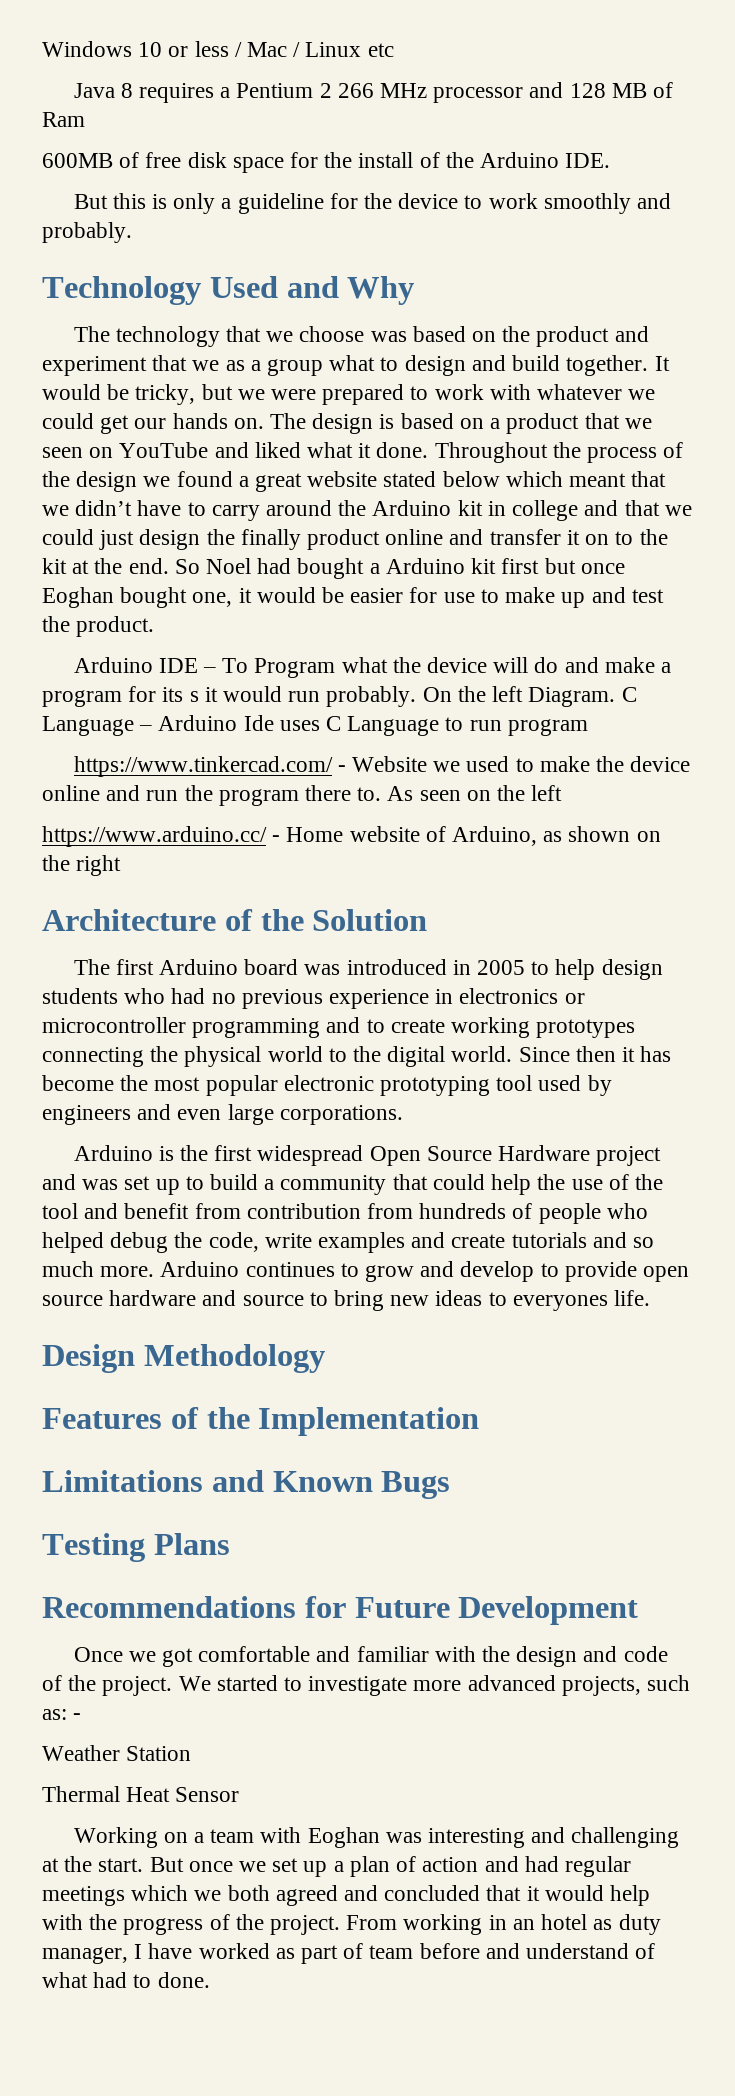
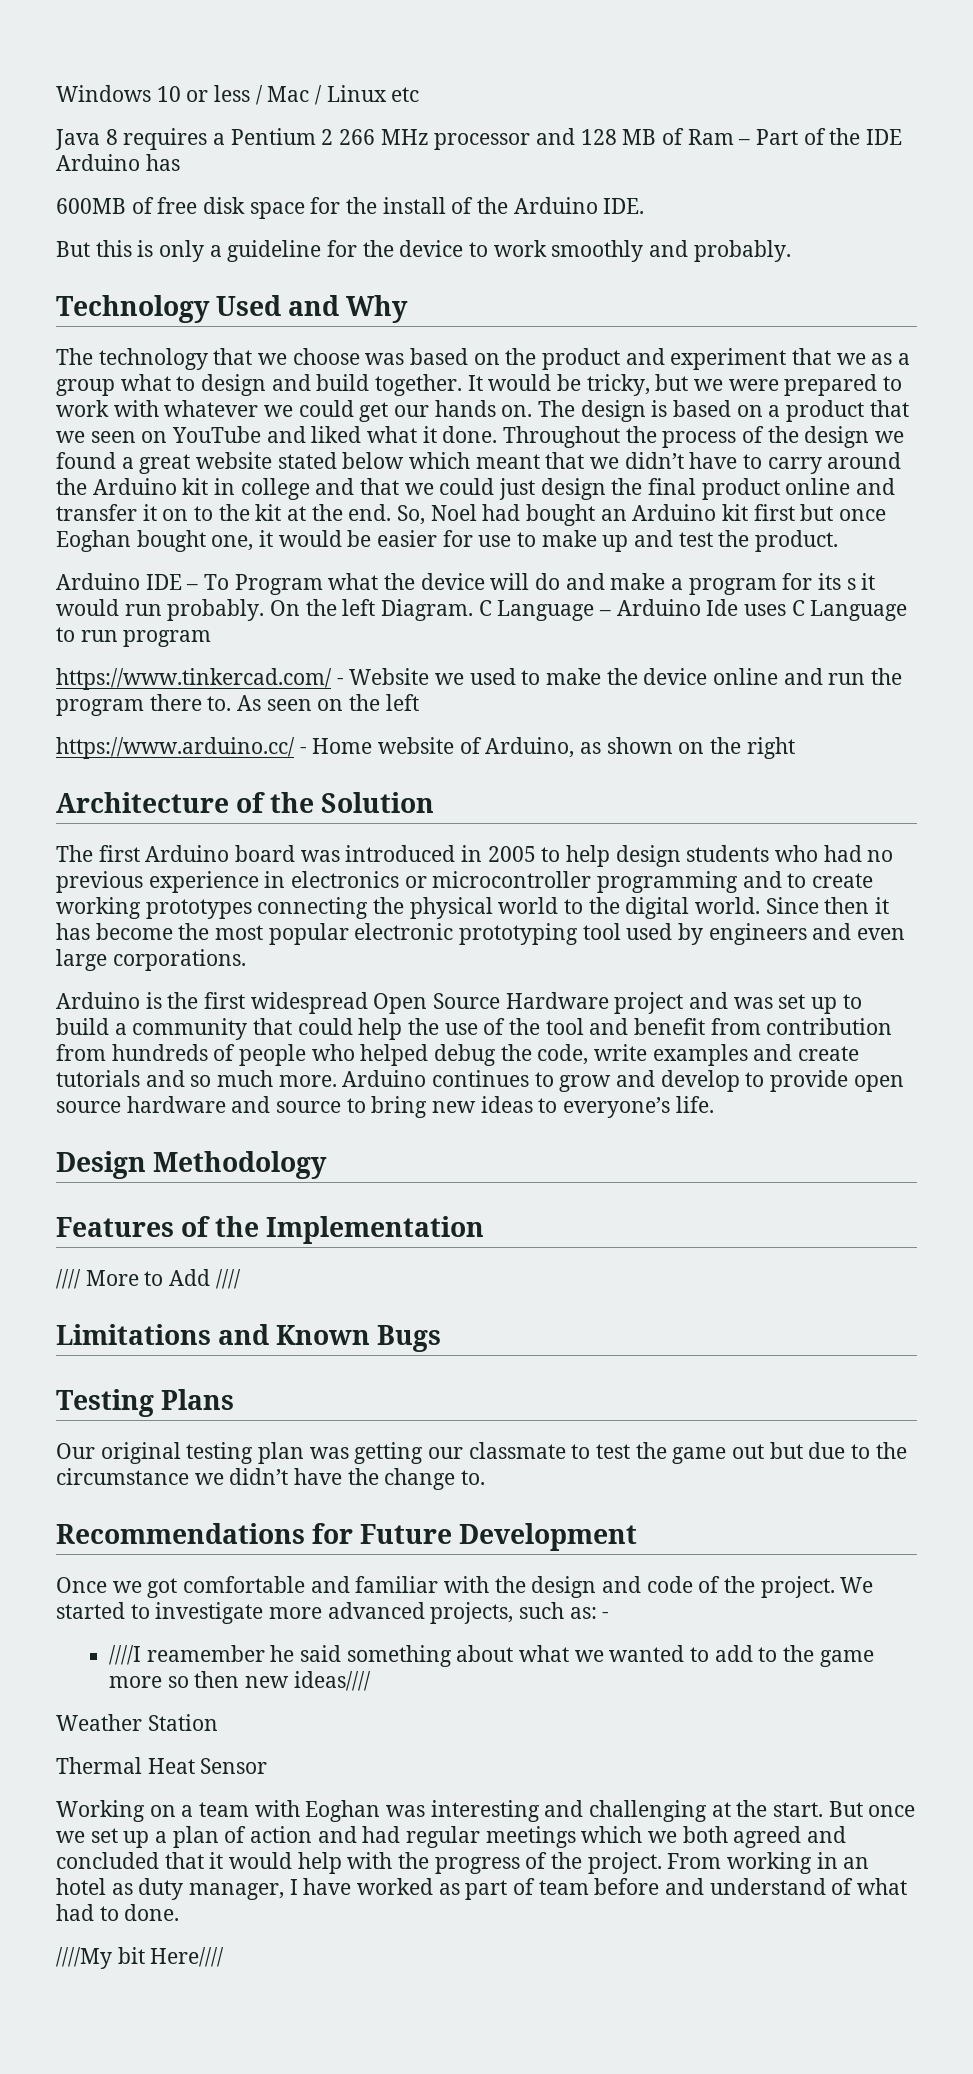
(85, 119) none -> [738,128,903,145] [56,154,180,171] – Part of the IDE Arduino has
[240,529,301,550] finally -> [648,478,697,495] final
[174,559,200,574] So -> [397,505,426,525] So,
[369,563,380,574] a -> [600,509,627,521] an
[512,1295,608,1311] everyones -> [563,1097,671,1118] everyone’s
(480, 1421) none -> [56,1269,241,1289] // //// More to Add ////
(230, 1544) none -> [56,1442,907,1464] [56,1468,486,1490] // Our original testing plan was getting our classmate to test the game out but due to the circumstance we didn’t have the change to.
(82, 1716) none -> [109,1645,874,1667] [109,1671,371,1691] // ////I reamember he said something about what we wanted to add to the game more so then new ideas////
(210, 1980) none -> [56,1947,225,1969] // ////My bit Here////

